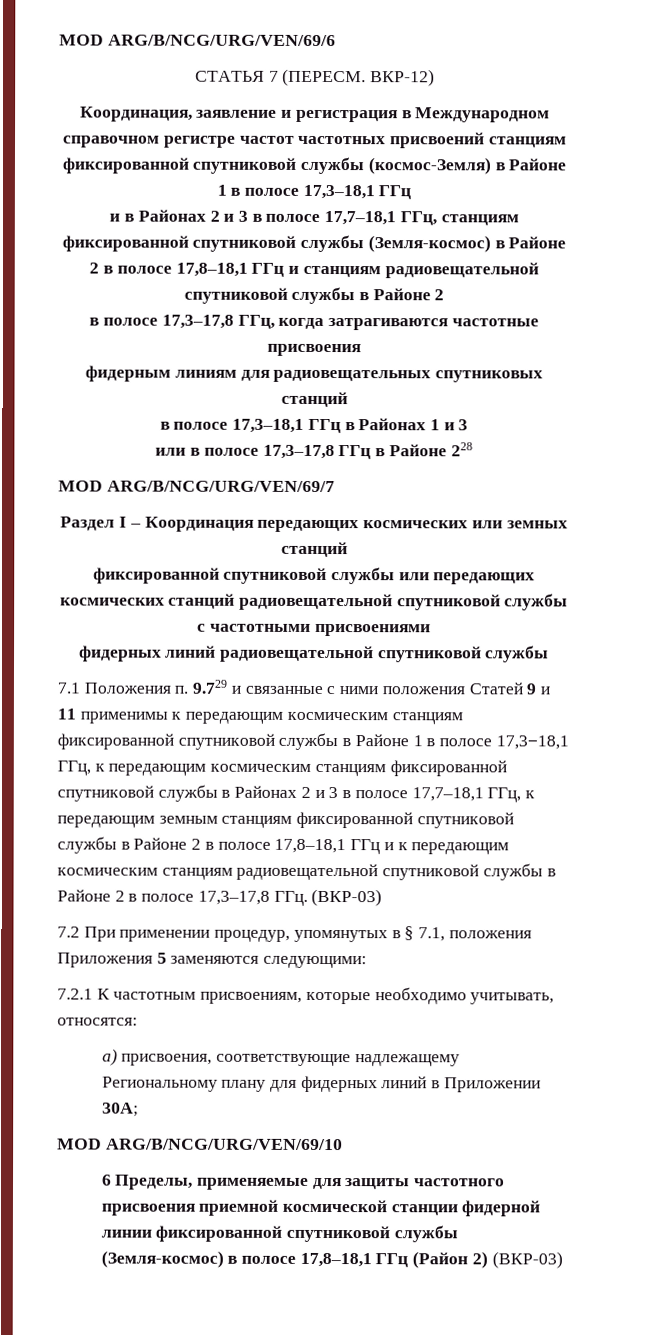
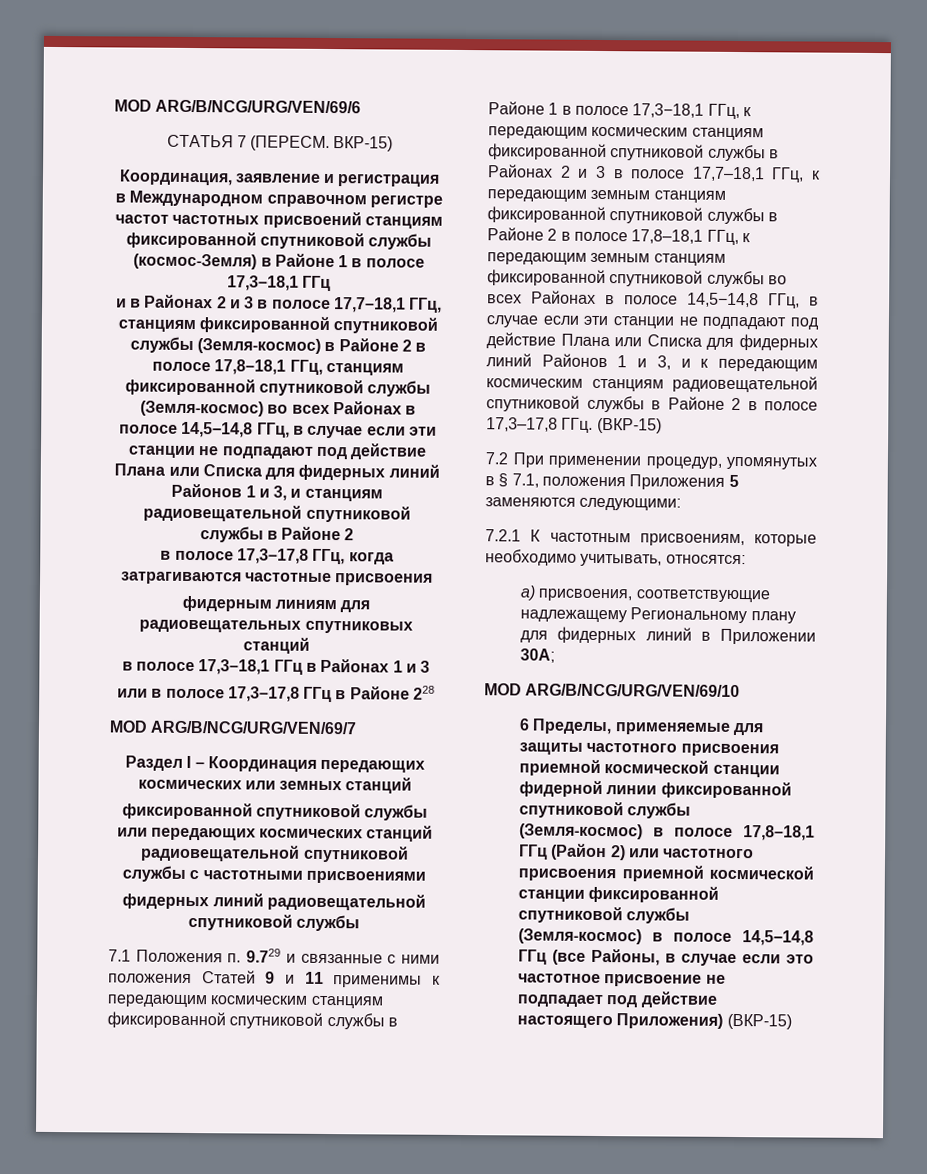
[370,69,436,87] ВКР-12) -> [333,136,394,152] ВКР-15)
[251,262,285,277] ГГц -> [289,359,404,376] [124,378,432,397] [139,400,417,417] [119,421,437,439] [127,443,428,460] [114,463,440,481] [171,483,288,501] ГГц, станциям фиксированной спутниковой службы (Земля-космос) во всех Районах в полосе 14,5−14,8 ГГц, в случае если эти станции не подпадают под действие Плана или Списка для фидерных линий Районов 1 и 3,
[350,839,381,855] ГГц -> [706,229,751,246] [487,252,726,266] [487,269,787,288] [487,290,819,309] [486,315,819,330] [486,332,818,351] [486,353,671,370] ГГц, к передающим земным станциям фиксированной спутниковой службы во всех Районах в полосе 14,5−14,8 ГГц, в случае если эти станции не подпадают под действие Плана или Списка для фидерных линий Районов 1 и 3,
[311,888,383,907] (ВКР-03) -> [596,417,662,434] (ВКР-15)
[491,1251,563,1269] (ВКР-03) -> [629,848,755,859] [518,865,814,882] [518,885,720,903] [518,906,691,924] [518,928,814,946] [518,948,814,967] [518,973,726,987] [517,991,718,1008] [517,1013,792,1030] или частотного присвоения приемной космической станции фиксированной спутниковой службы (Земля-космос) в полосе 14,5−14,8 ГГц (все Районы, в случае если это частотное присвоение не подпадает под действие настоящего Приложения) (ВКР-15)

